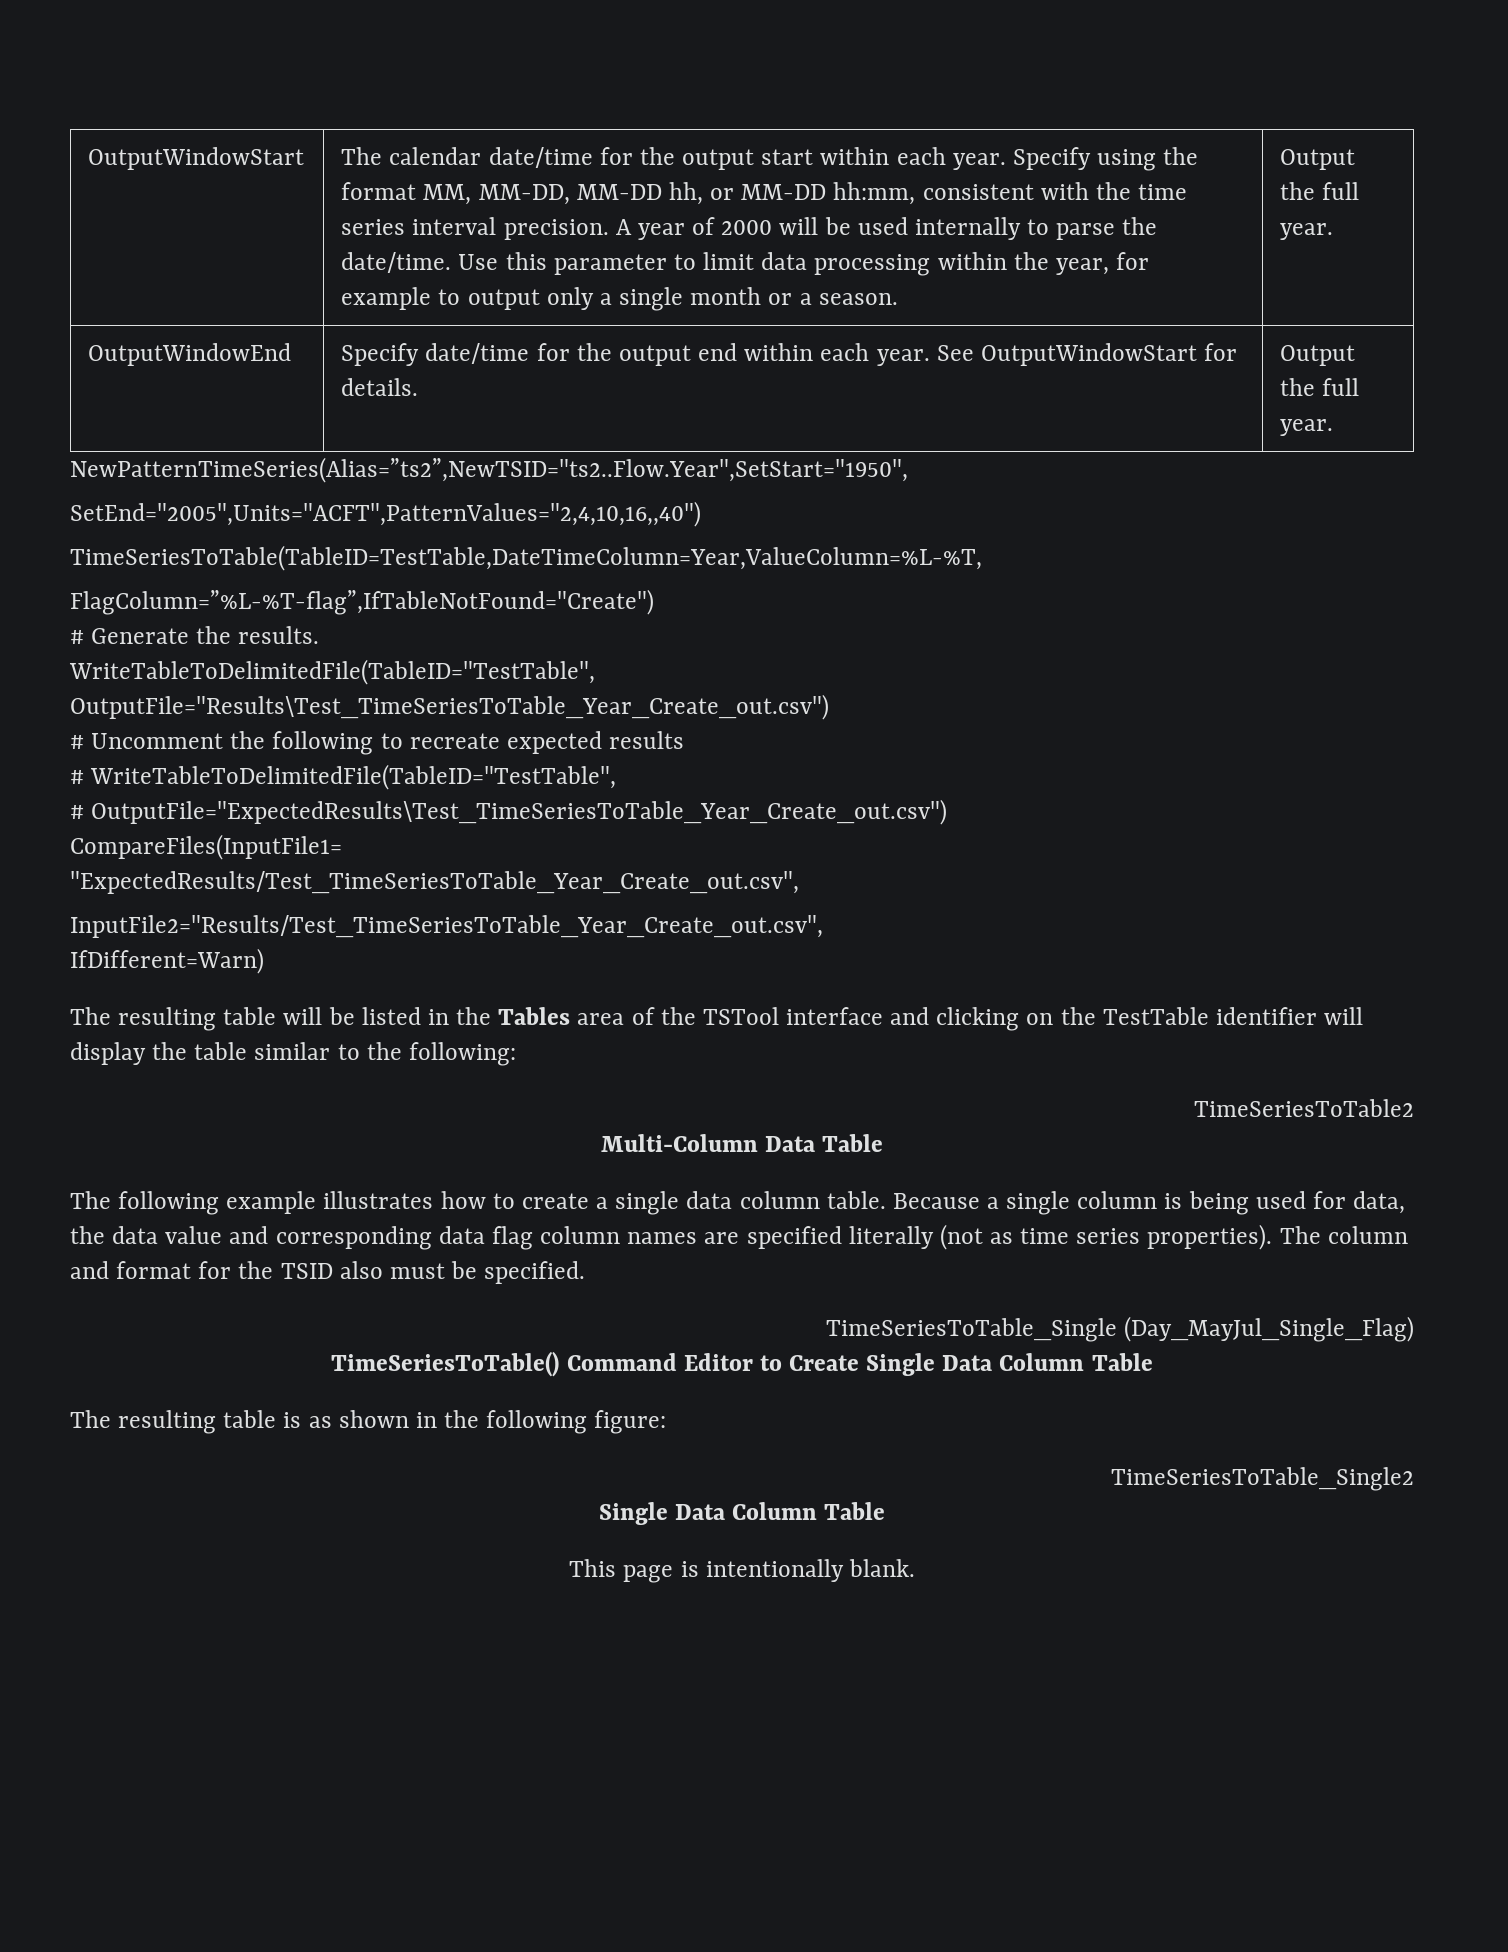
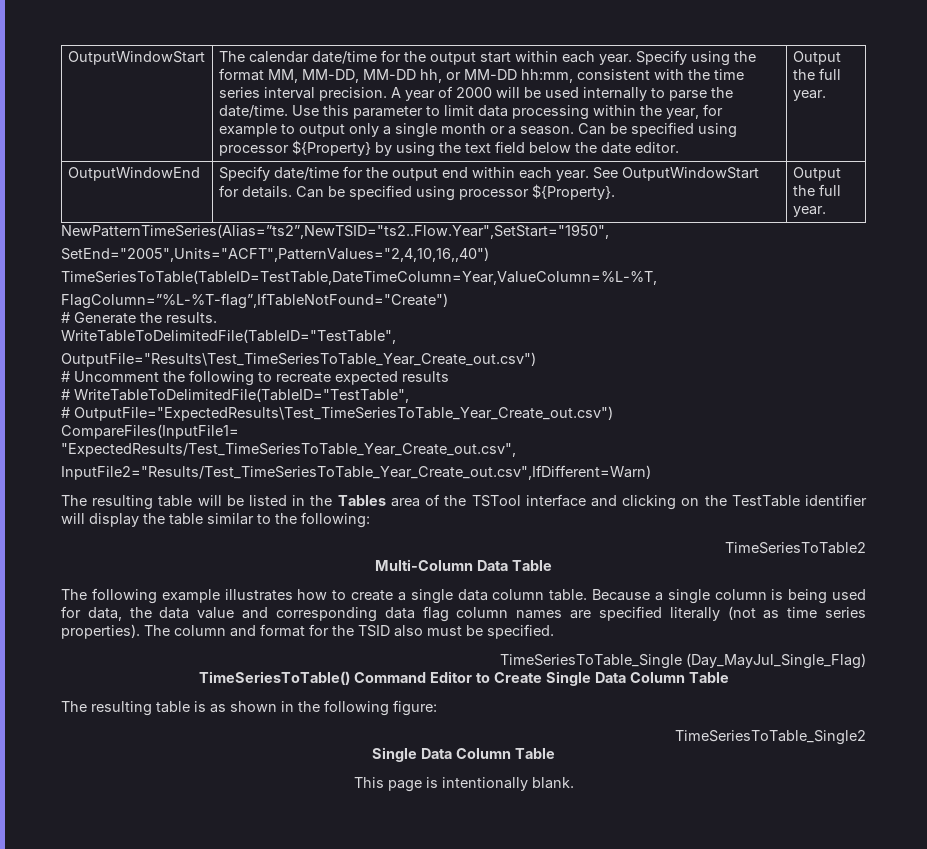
(898, 299) none -> [577,122,737,138] [218,140,679,157] Can be specified using processor ${Property} by using the text field below the date editor.
(419, 387) none -> [295,184,615,201] Can be specified using processor ${Property}.
[70,915,823,938] [70,948,264,974] InputFile2="Results/Test_TimeSeriesToTable_Year_Create_out.csv", // IfDifferent=Warn) -> [61,465,651,480] InputFile2="Results/Test_TimeSeriesToTable_Year_Create_out.csv",IfDifferent=Warn)

